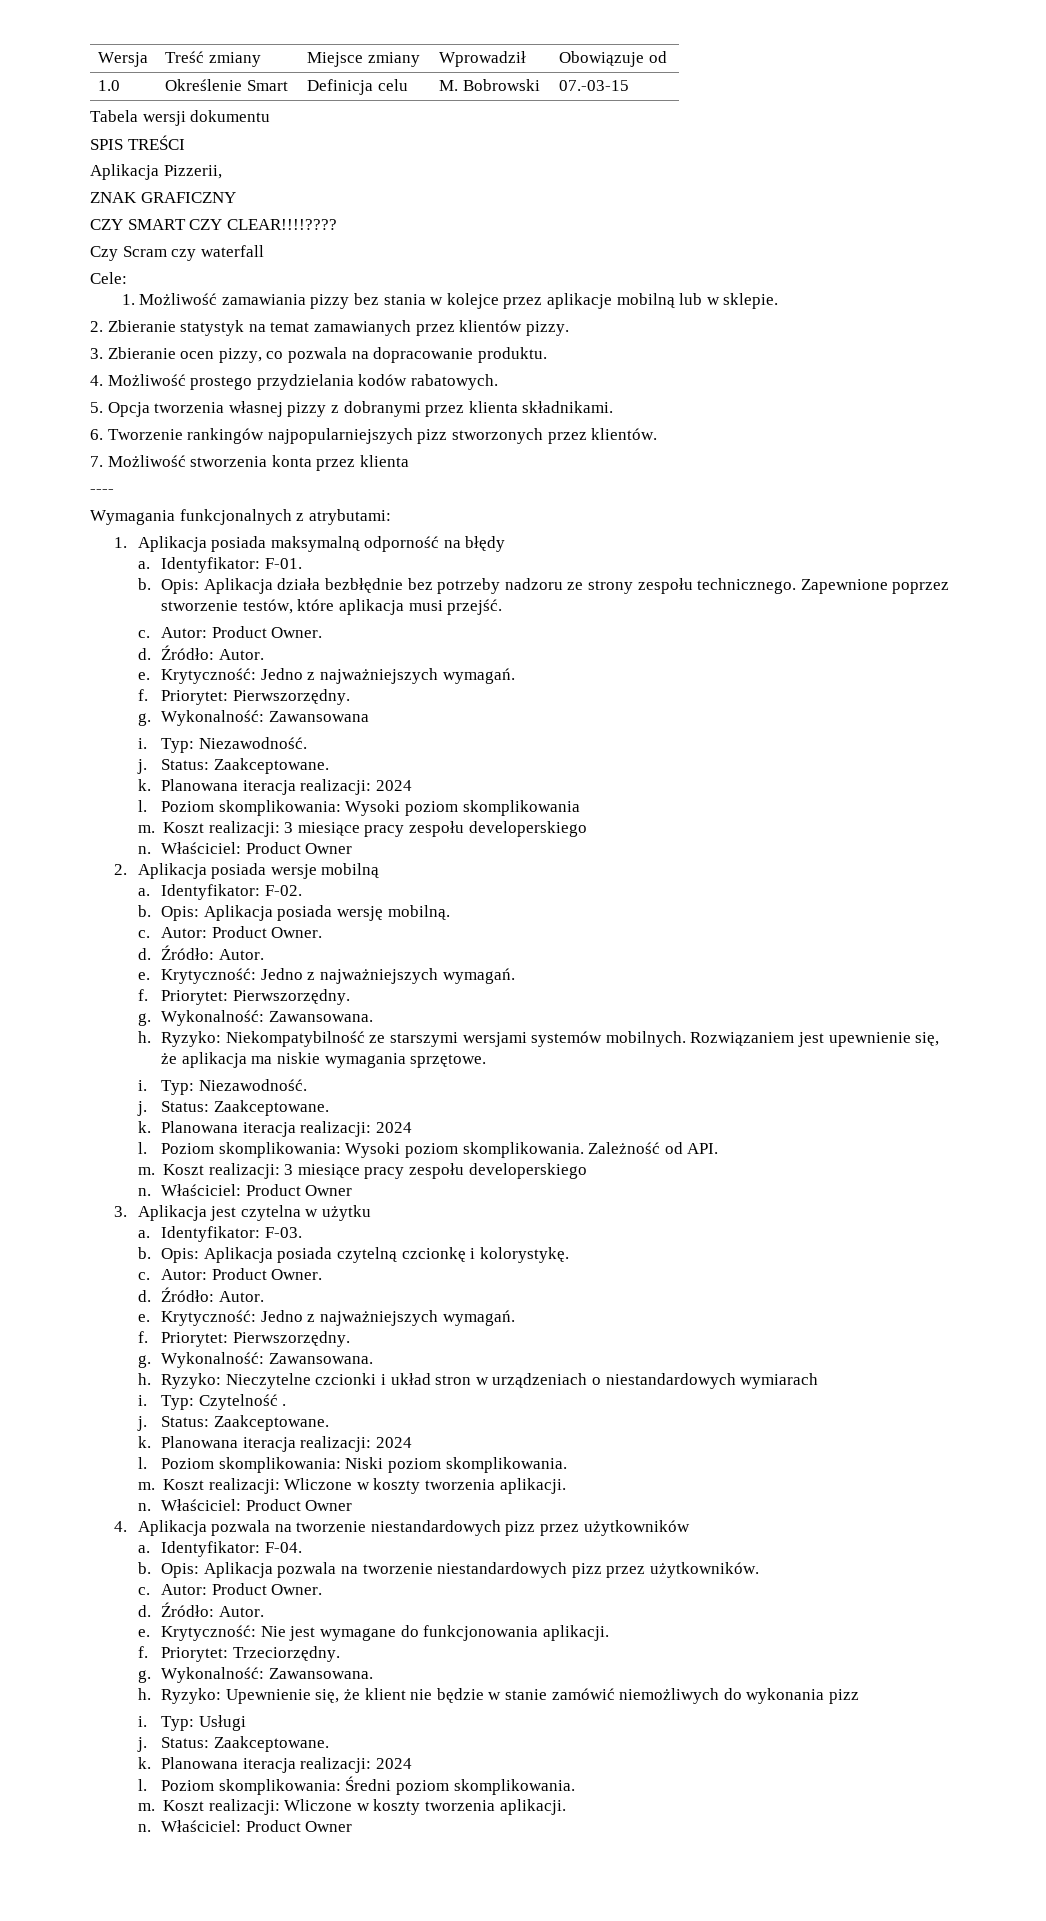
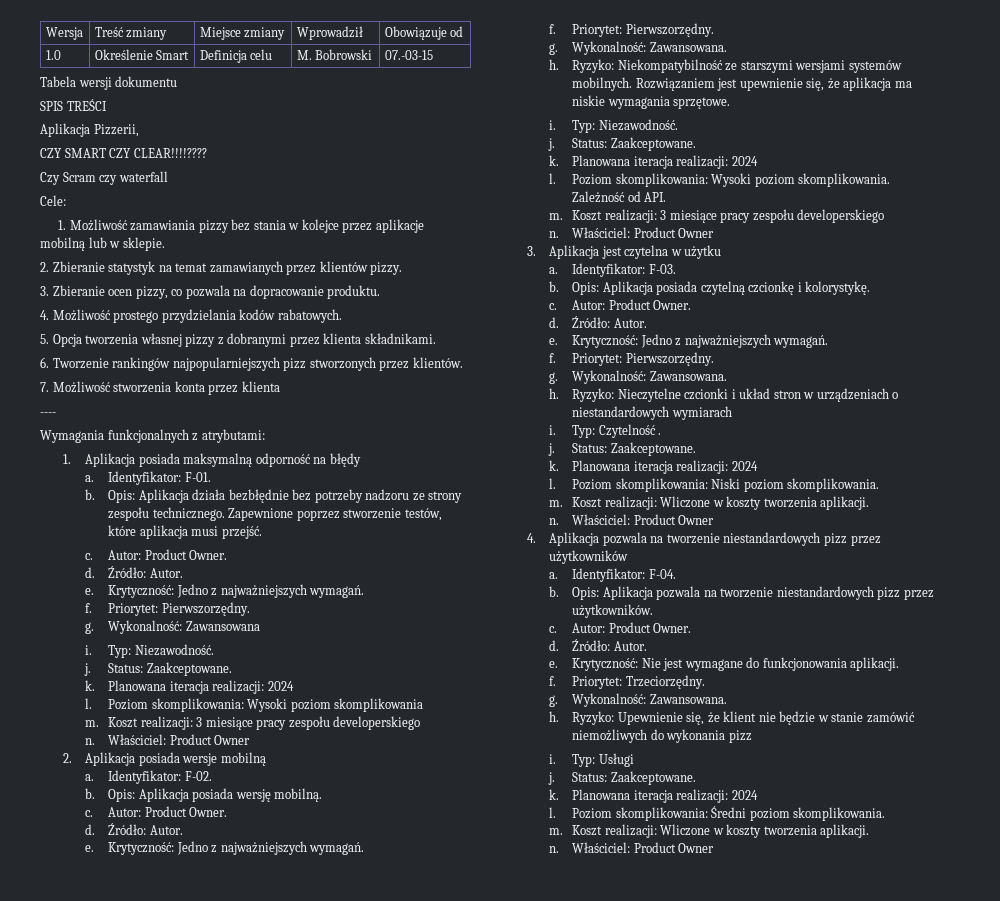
[90,192,236,203] // ZNAK GRAFICZNY -> (139, 130) none

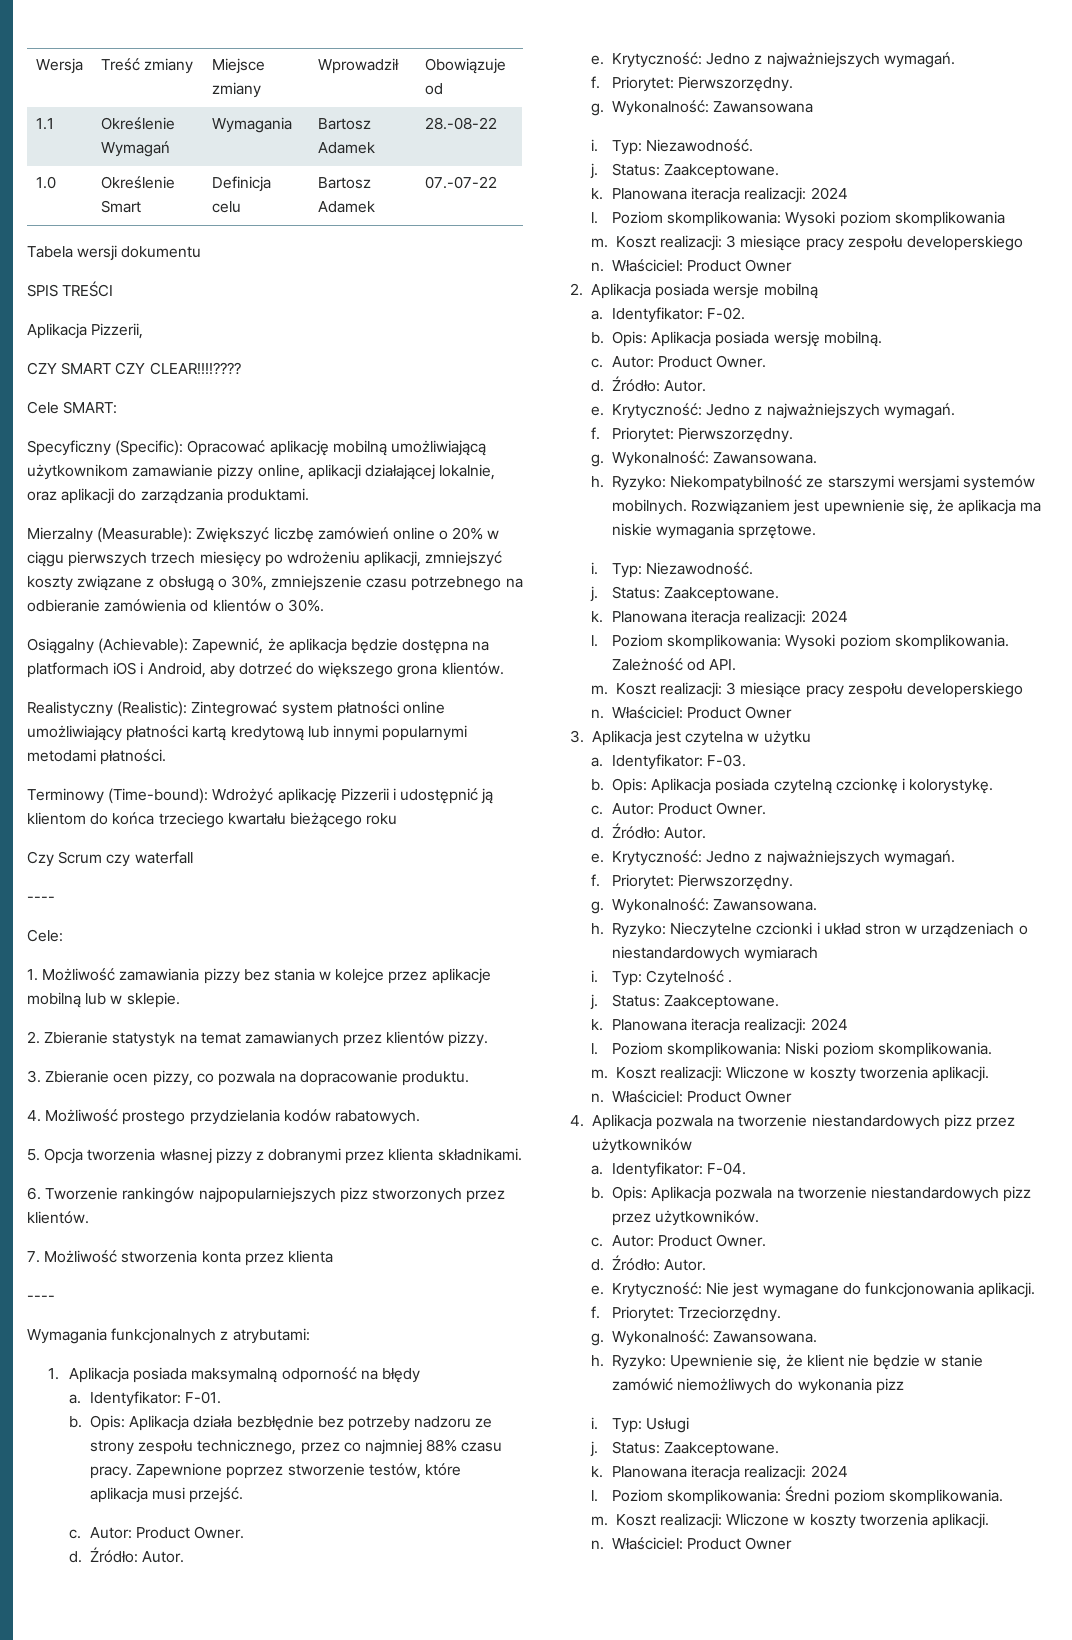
(464, 31) none -> [35,118,54,130] [100,117,175,130] [100,141,170,157] [211,117,292,133] [317,118,371,130] [317,142,375,154] [424,117,497,130] // 1.1 | Określenie Wymagań | Wymagania | Bartosz Adamek | 28.-08-22
[296,49,373,60] [384,50,433,60] M. Bobrowski | 07.-03-15 -> [317,177,371,189] [317,201,375,213] [424,176,497,189] Bartosz Adamek | 07.-07-22
(207, 153) none -> [27,401,118,414] [27,440,486,456] [27,464,496,480] [27,488,309,504] [27,527,500,543] [27,551,503,567] [27,575,523,591] [27,599,324,612] [27,638,490,654] [27,662,504,678] [27,701,445,717] [27,725,468,741] [27,749,167,765] [27,788,494,804] [27,812,398,828] // Cele SMART: // Specyficzny (Specific): Opracować aplikację mobilną umożliwiającą użytkownikom zamawianie pizzy online, aplikacji działającej lokalnie, oraz aplikacji do zarządzania produktami. // Mierzalny (Measurable): Zwiększyć liczbę zamówień online o 20% w ciągu pierwszych trzech miesięcy po wdrożeniu aplikacji, zmniejszyć koszty związane z obsługą o 30%, zmniejszenie czasu potrzebnego na odbieranie zamówienia od klientów o 30%. // Osiągalny (Achievable): Zapewnić, że aplikacja będzie dostępna na platformach iOS i Android, aby dotrzeć do większego grona klientów. // Realistyczny (Realistic): Zintegrować system płatności online umożliwiający płatności kartą kredytową lub innymi popularnymi metodami płatności. // Terminowy (Time-bound): Wdrożyć aplikację Pizzerii i udostępnić ją klientom do końca trzeciego kwartału bieżącego roku
[62,172,96,182] Scram -> [58,851,103,864] Scrum
(168, 176) none -> [27,896,55,902] // ----
[152,507,225,521] technicznego. -> [197,1439,503,1455] [90,1466,133,1479] technicznego, przez co najmniej 88% czasu pracy.

